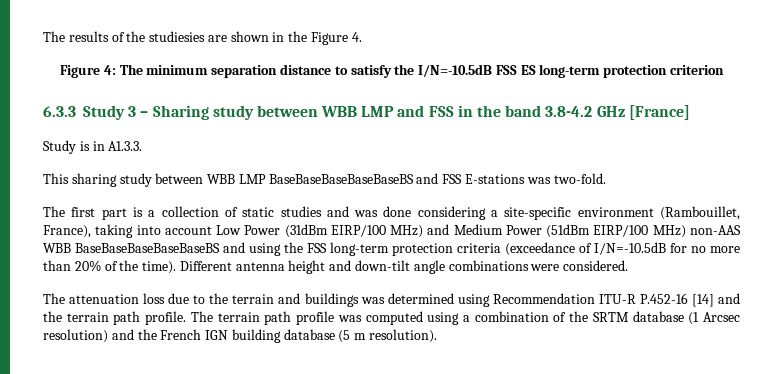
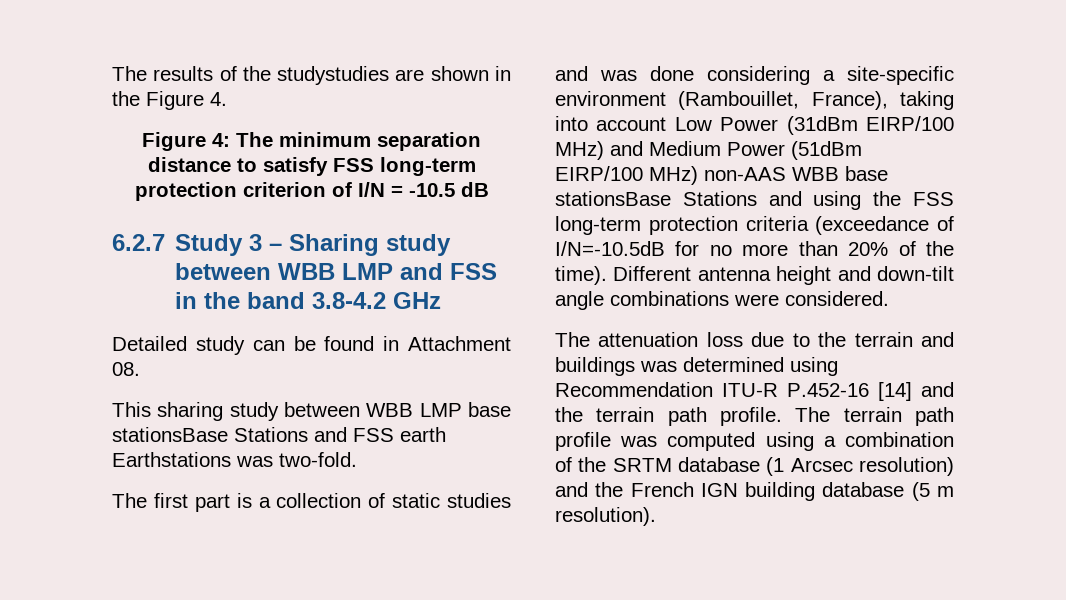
[149,31,206,42] studiesies -> [277,66,390,85] studystudies
[394,64,536,77] the I/N=-10.5dB FSS ES -> [332,158,374,172] FSS
[43,106,76,117] // 6.3.3 -> [331,182,489,197] [112,234,165,251] of I/N = -10.5 dB // 6.2.7
[628,105,690,120] [43,140,143,154] [France] // Study is in A1.3.3. -> [112,336,511,355] [112,362,140,376] // Detailed study can be found in Attachment 08.
[268,173,526,184] BaseBaseBaseBaseBaseBS and FSS E-stations -> [468,402,511,417] [112,427,446,442] [112,452,231,467] base stationsBase Stations and FSS earth Earthstations
[75,243,220,253] BaseBaseBaseBaseBaseBS -> [845,166,888,181] [555,191,757,206] base stationsBase Stations

